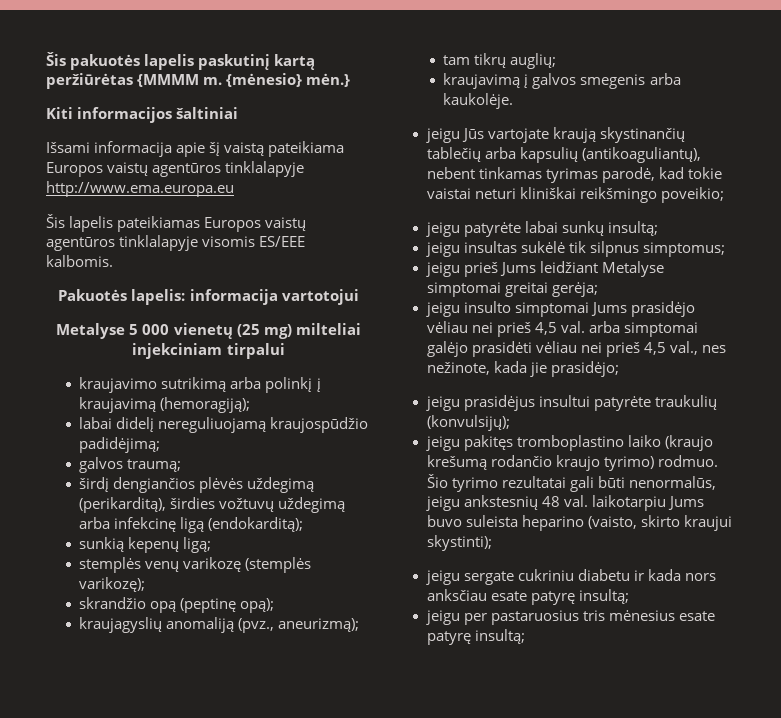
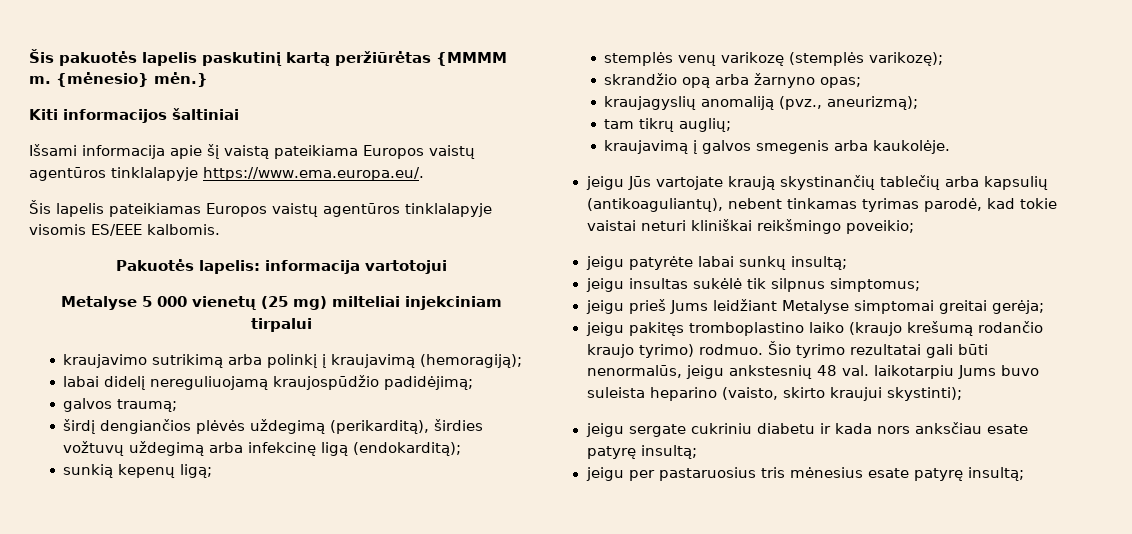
[46,181,234,197] http://www.ema.europa.eu -> [203,167,424,181] https://www.ema.europa.eu/.
[180,598,275,613] (peptinę opą); -> [715,73,862,88] arba žarnyno opas;
[425,301,695,317] [426,321,698,337] [426,341,726,357] [426,361,619,377] [425,395,717,411] [426,415,510,431] // jeigu insulto simptomai Jums prasidėjo vėliau nei prieš 4,5 val. arba simptomai galėjo prasidėti vėliau nei prieš 4,5 val., nes nežinote, kada jie prasidėjo; // jeigu prasidėjus insultui patyrėte traukulių (konvulsijų); -> (1044, 307) none

